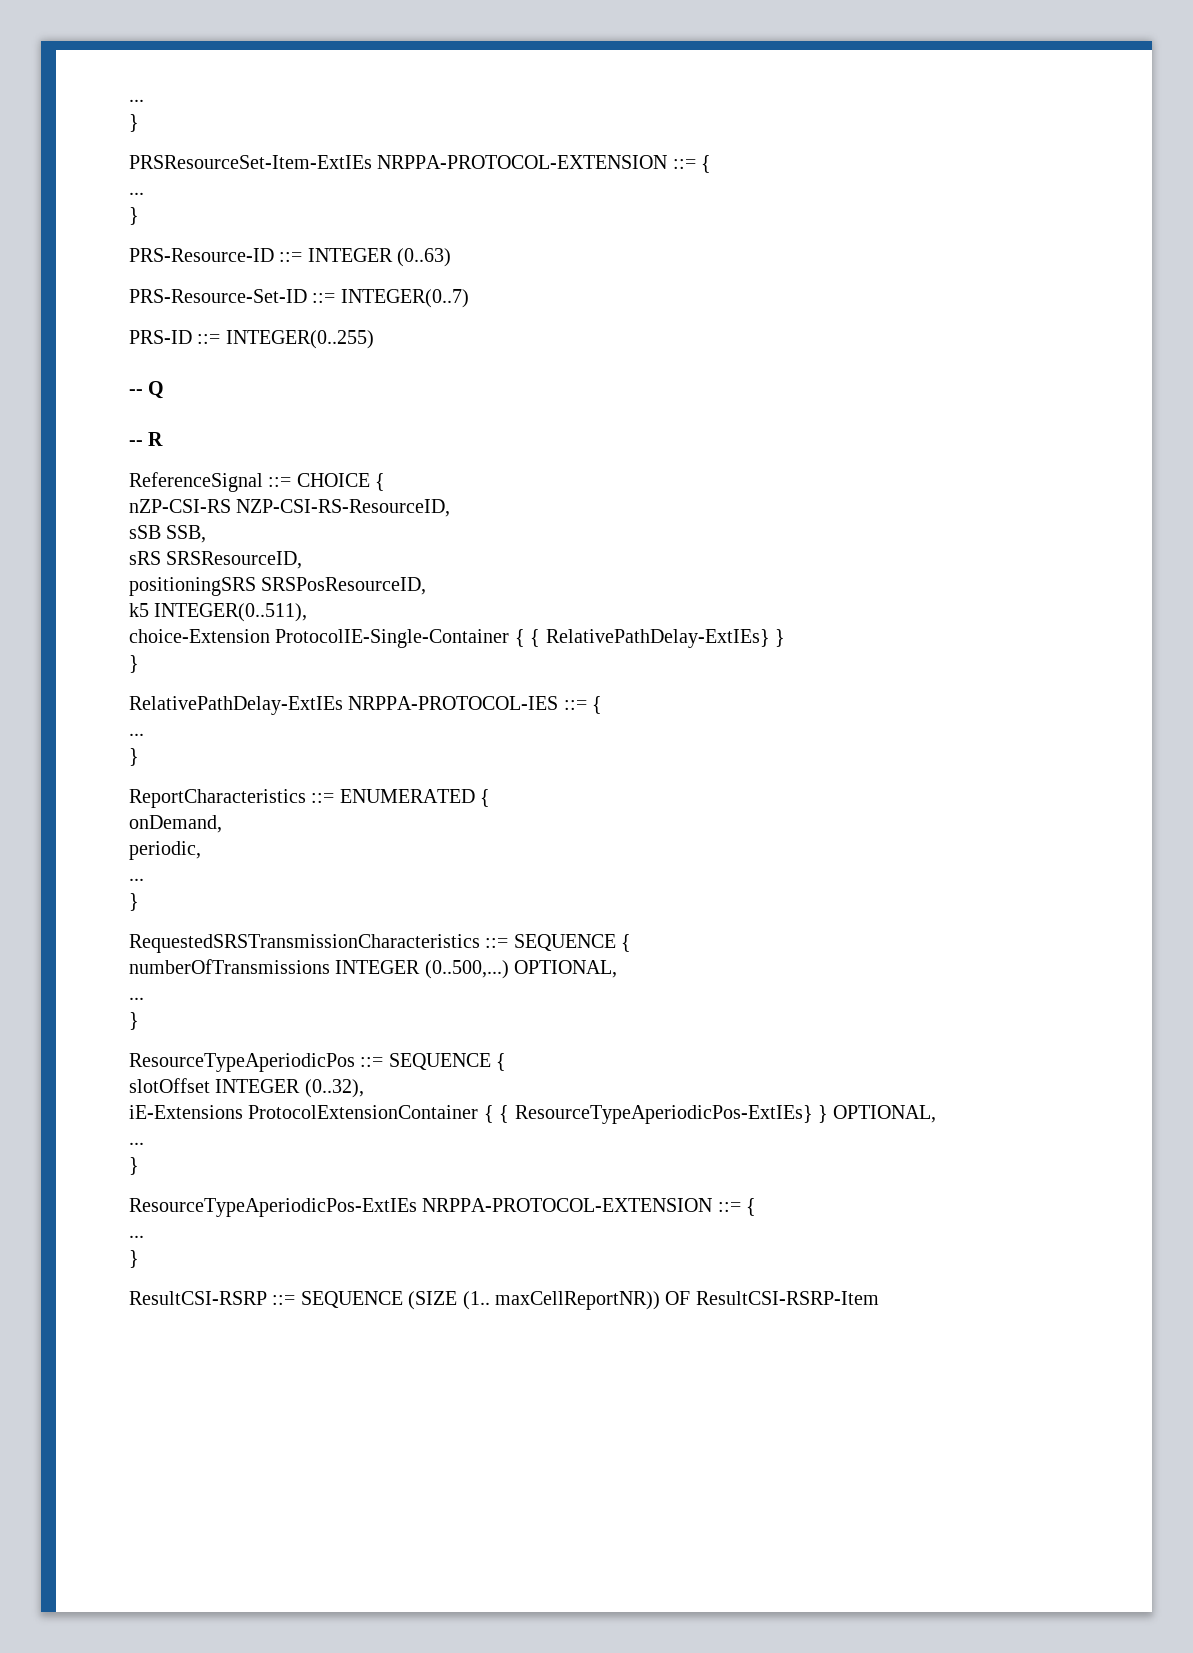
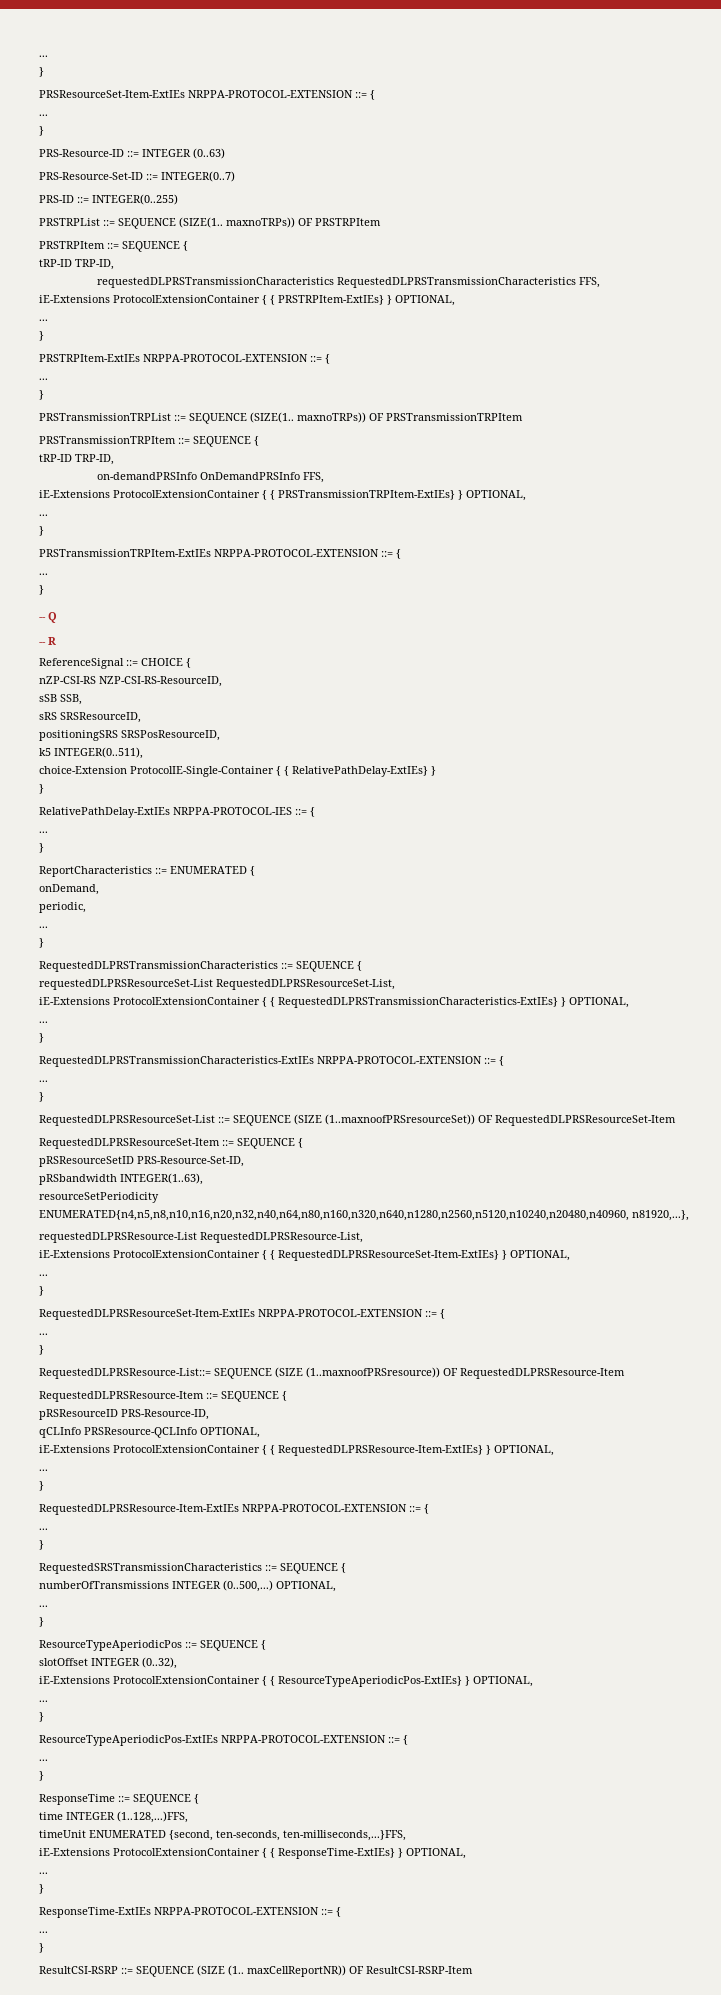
(374, 339) none -> [39,217,381,229] [39,241,188,252] [39,259,114,270] [96,277,600,288] [39,295,455,306] [39,319,48,321] [39,331,44,341] [39,354,330,364] [39,378,48,380] [39,390,44,400] [39,412,523,424] [39,436,259,447] [39,454,114,465] [96,472,324,483] [39,490,526,501] [39,514,48,516] [39,526,44,536] [39,549,401,559] [39,573,48,575] [39,585,44,595] // PRSTRPList ::= SEQUENCE (SIZE(1.. maxnoTRPs)) OF PRSTRPItem // PRSTRPItem ::= SEQUENCE { // tRP-ID TRP-ID, // requestedDLPRSTransmissionCharacteristics RequestedDLPRSTransmissionCharacteristics FFS, // iE-Extensions ProtocolExtensionContainer { { PRSTRPItem-ExtIEs} } OPTIONAL, // ... // } // PRSTRPItem-ExtIEs NRPPA-PROTOCOL-EXTENSION ::= { // ... // } // PRSTransmissionTRPList ::= SEQUENCE (SIZE(1.. maxnoTRPs)) OF PRSTransmissionTRPItem // PRSTransmissionTRPItem ::= SEQUENCE { // tRP-ID TRP-ID, // on-demandPRSInfo OnDemandPRSInfo FFS, // iE-Extensions ProtocolExtensionContainer { { PRSTransmissionTRPItem-ExtIEs} } OPTIONAL, // ... // } // PRSTransmissionTRPItem-ExtIEs NRPPA-PROTOCOL-EXTENSION ::= { // ... // }
(139, 902) none -> [39,961,362,972] [39,979,395,990] [39,997,629,1008] [39,1021,48,1023] [39,1033,44,1043] [39,1056,504,1067] [39,1080,48,1082] [39,1092,44,1102] [39,1114,676,1126] [39,1138,303,1149] [39,1156,244,1167] [39,1173,203,1185] [39,1192,159,1203] [39,1210,689,1221] [39,1232,363,1243] [39,1250,570,1261] [39,1274,48,1276] [39,1286,44,1296] [39,1309,445,1320] [39,1333,48,1335] [39,1345,44,1355] [39,1367,625,1379] [39,1391,287,1402] [39,1409,209,1420] [39,1427,260,1438] [39,1445,554,1456] [39,1469,48,1471] [39,1481,44,1491] [39,1504,429,1515] [39,1528,48,1530] [39,1540,44,1550] // RequestedDLPRSTransmissionCharacteristics ::= SEQUENCE { // requestedDLPRSResourceSet-List RequestedDLPRSResourceSet-List, // iE-Extensions ProtocolExtensionContainer { { RequestedDLPRSTransmissionCharacteristics-ExtIEs} } OPTIONAL, // ... // } // RequestedDLPRSTransmissionCharacteristics-ExtIEs NRPPA-PROTOCOL-EXTENSION ::= { // ... // } // RequestedDLPRSResourceSet-List ::= SEQUENCE (SIZE (1..maxnoofPRSresourceSet)) OF RequestedDLPRSResourceSet-Item // RequestedDLPRSResourceSet-Item ::= SEQUENCE { // pRSResourceSetID PRS-Resource-Set-ID, // pRSbandwidth INTEGER(1..63), // resourceSetPeriodicity ENUMERATED{n4,n5,n8,n10,n16,n20,n32,n40,n64,n80,n160,n320,n640,n1280,n2560,n5120,n10240,n20480,n40960, n81920,...}, // requestedDLPRSResource-List RequestedDLPRSResource-List, // iE-Extensions ProtocolExtensionContainer { { RequestedDLPRSResourceSet-Item-ExtIEs} } OPTIONAL, // ... // } // RequestedDLPRSResourceSet-Item-ExtIEs NRPPA-PROTOCOL-EXTENSION ::= { // ... // } // RequestedDLPRSResource-List::= SEQUENCE (SIZE (1..maxnoofPRSresource)) OF RequestedDLPRSResource-Item // RequestedDLPRSResource-Item ::= SEQUENCE { // pRSResourceID PRS-Resource-ID, // qCLInfo PRSResource-QCLInfo OPTIONAL, // iE-Extensions ProtocolExtensionContainer { { RequestedDLPRSResource-Item-ExtIEs} } OPTIONAL, // ... // } // RequestedDLPRSResource-Item-ExtIEs NRPPA-PROTOCOL-EXTENSION ::= { // ... // }
(139, 1259) none -> [39,1794,199,1805] [39,1811,188,1823] [39,1830,406,1841] [39,1848,466,1859] [39,1872,48,1874] [39,1884,44,1894] [39,1907,341,1918] [39,1931,48,1933] [39,1943,44,1953] // ResponseTime ::= SEQUENCE { // time INTEGER (1..128,...)FFS, // timeUnit ENUMERATED {second, ten-seconds, ten-milliseconds,...}FFS, // iE-Extensions ProtocolExtensionContainer { { ResponseTime-ExtIEs} } OPTIONAL, // ... // } // ResponseTime-ExtIEs NRPPA-PROTOCOL-EXTENSION ::= { // ... // }

